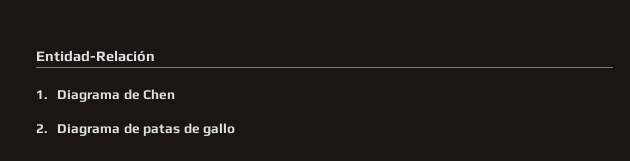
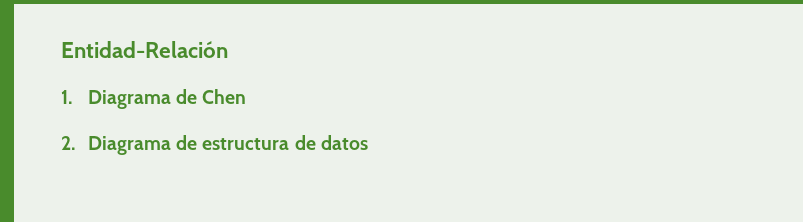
[143,123,236,136] patas de gallo -> [202,135,368,150] estructura de datos

